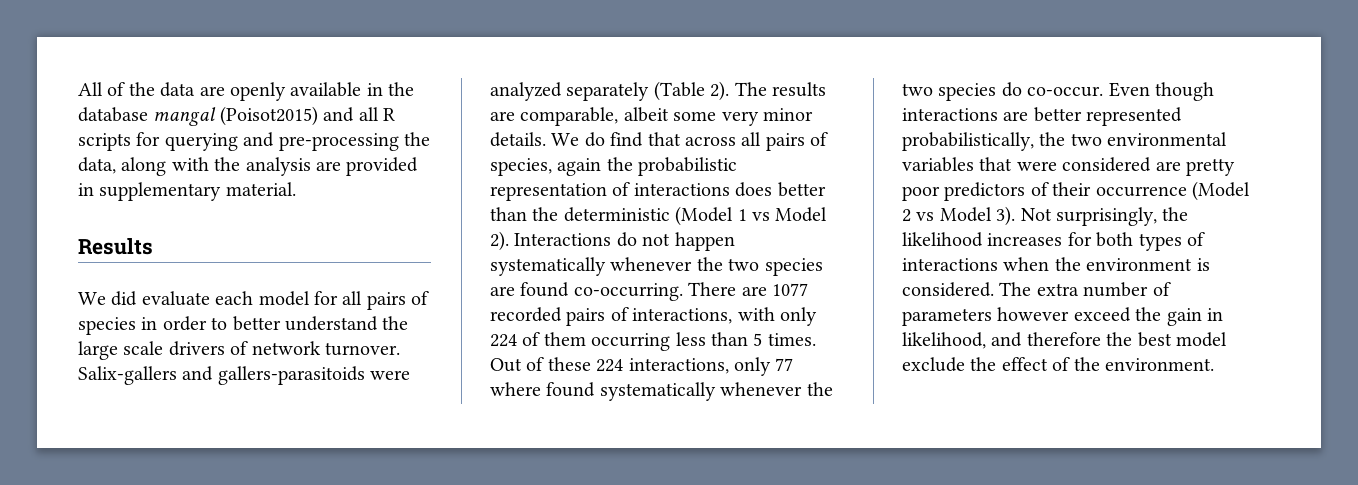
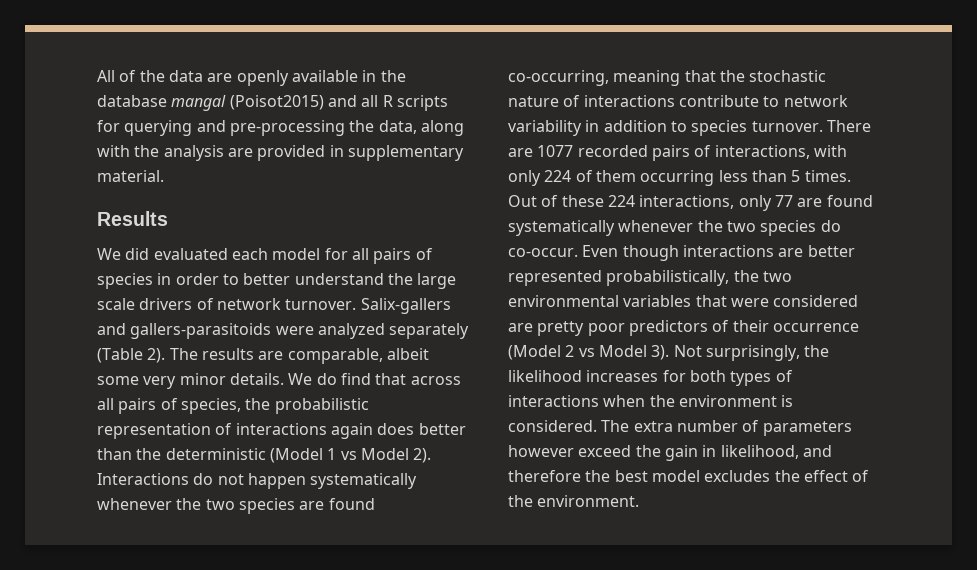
[141,291,210,306] evaluate -> [153,248,228,260] evaluated
[557,158,602,176] again -> (241, 406) none
(730, 189) none -> [330,423,373,439] again
[573,283,683,301] co-occurring. -> [508,70,827,86] [508,95,848,107] [508,120,823,136] co-occurring, meaning that the stochastic nature of interactions contribute to network variability in addition to species turnover.
[490,382,541,396] where -> [797,198,823,207] are
[902,357,965,372] exclude -> [704,470,771,482] excludes

